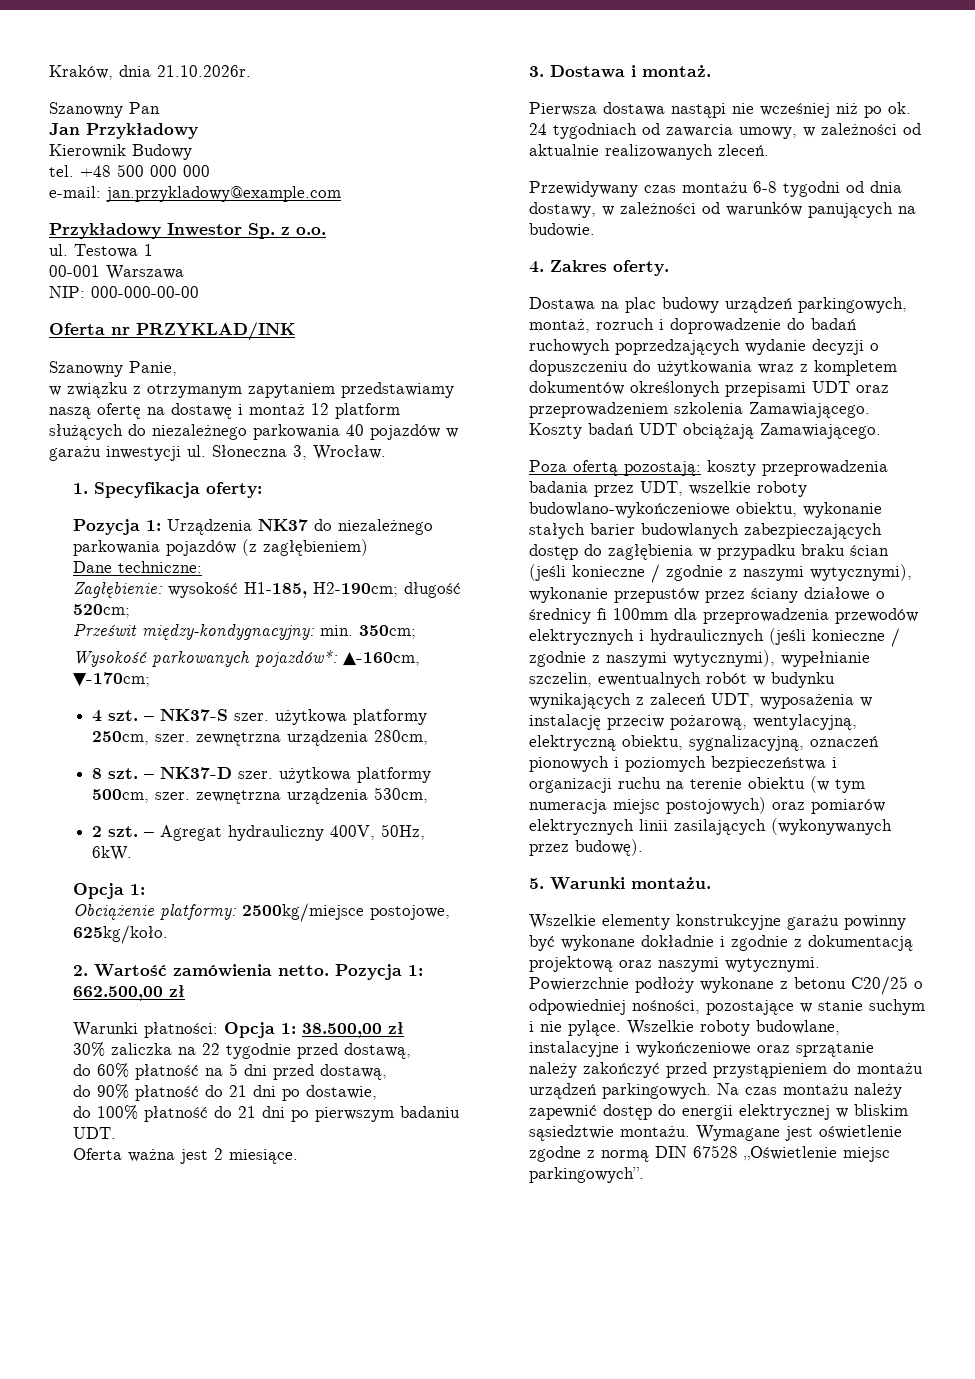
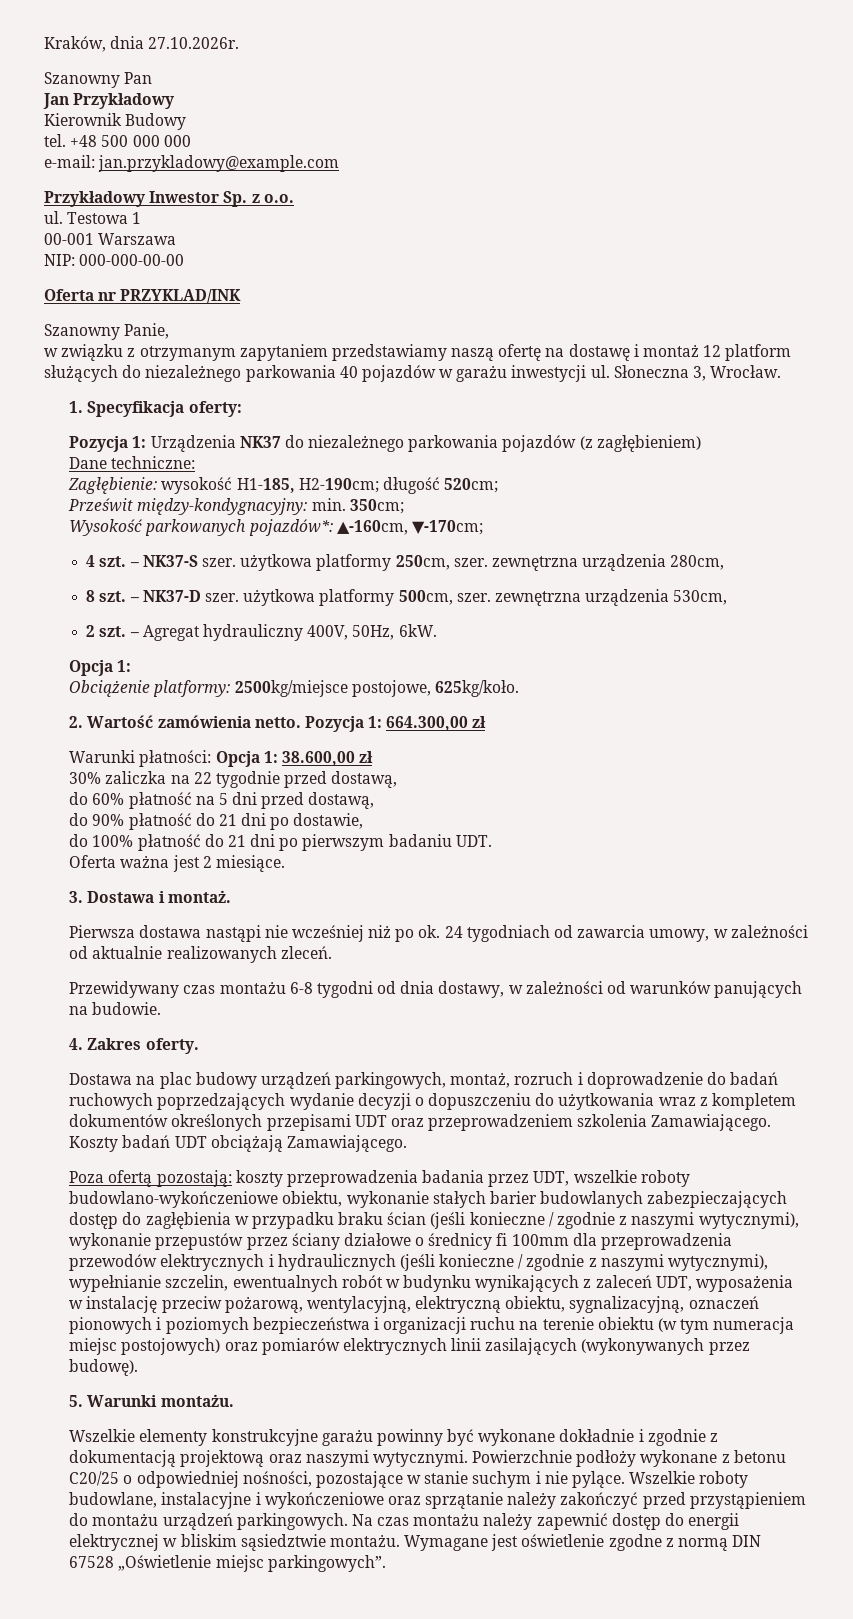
[157,65,251,77] 21.10.2026r. -> [148,37,240,49] 27.10.2026r.
[73,986,164,1001] 662.500,00 -> [386,716,469,731] 664.300,00
[302,1023,383,1038] 38.500,00 -> [281,751,355,766] 38.600,00

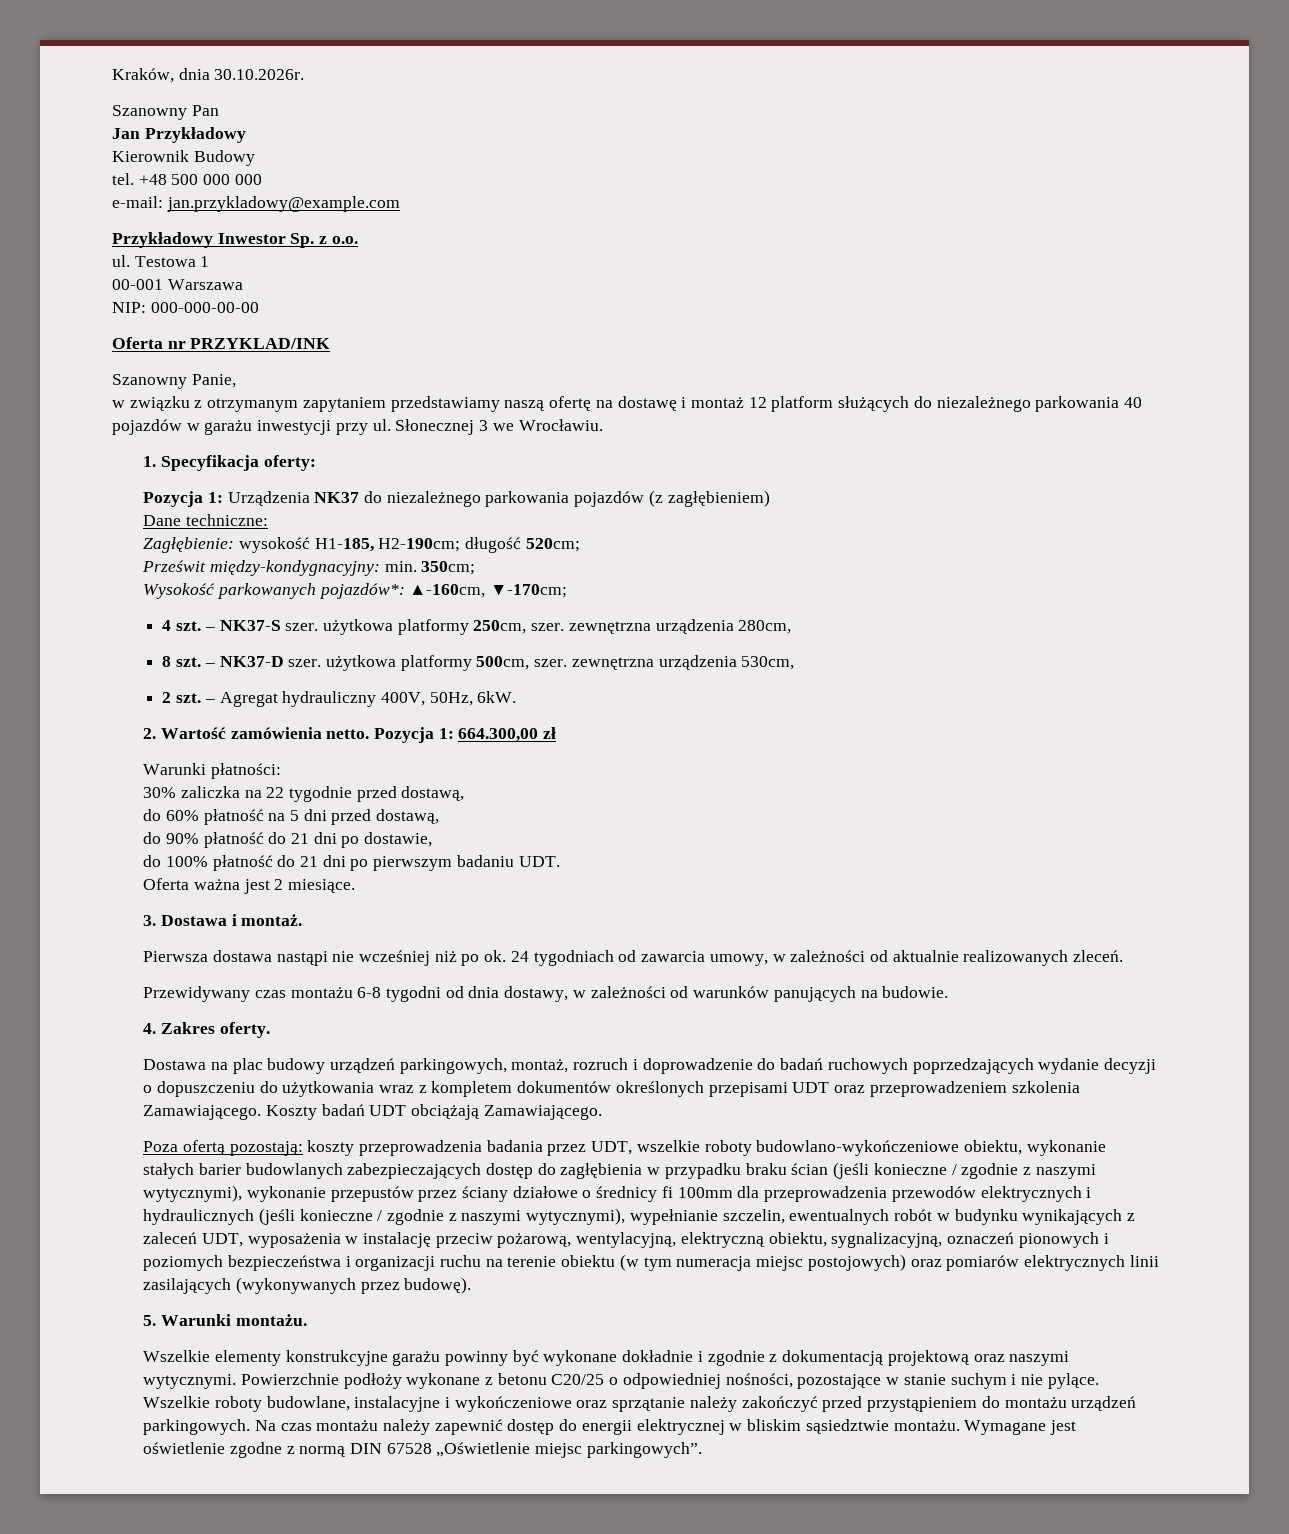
[148,37,240,49] 27.10.2026r. -> [214,69,305,80] 30.10.2026r.
[590,365,782,381] ul. Słoneczna 3, Wrocław. -> [335,419,603,435] przy ul. Słonecznej 3 we Wrocławiu.
[69,660,132,676] [69,680,519,697] // Opcja 1: // Obciążenie platformy: 2500kg/miejsce postojowe, 625kg/koło. -> (517, 697) none
[215,751,374,767] Opcja 1: 38.600,00 zł -> (281, 771) none

